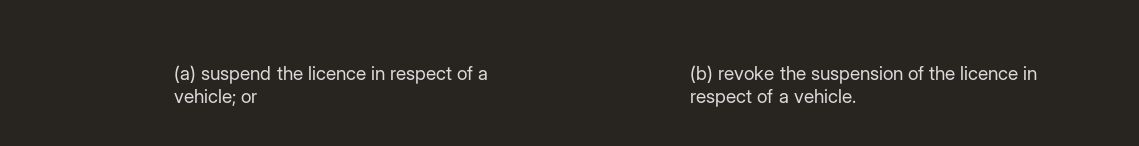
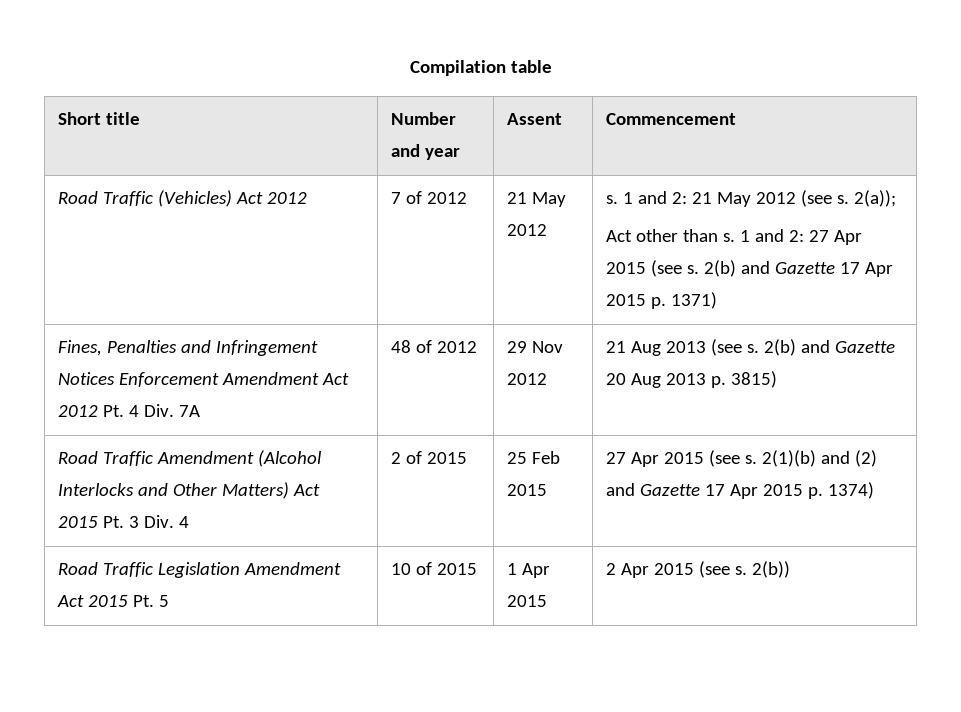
[174,65,489,84] [174,89,258,106] [690,65,1038,84] [690,89,856,107] (a) suspend the licence in respect of a vehicle; or // (b) revoke the suspension of the licence in respect of a vehicle. -> [409,60,552,76] [58,112,141,125] [391,112,457,125] [391,144,461,160] [507,113,563,125] [606,113,737,125] [58,190,308,207] [391,191,468,204] [507,192,567,207] [507,224,548,236] [606,190,896,207] [606,229,863,245] [606,260,894,277] [606,292,718,309] [58,340,319,356] [58,372,350,387] [58,404,201,417] [391,340,478,353] [507,341,564,353] [507,373,548,385] [606,339,896,356] [606,371,778,388] [58,450,323,467] [58,482,321,499] [58,515,190,528] [391,451,468,464] [507,451,561,464] [507,484,548,496] [606,450,878,467] [606,482,875,499] [58,562,342,578] [57,595,170,607] [391,562,478,575] [507,563,551,578] [507,595,548,607] [606,561,791,578] Compilation table // Short title | Number and year | Assent | Commencement // Road Traffic (Vehicles) Act 2012 | 7 of 2012 | 21 May 2012 | s. 1 and 2: 21 May 2012 (see s. 2(a)); // Act other than s. 1 and 2: 27 Apr 2015 (see s. 2(b) and Gazette 17 Apr 2015 p. 1371) // Fines, Penalties and Infringement Notices Enforcement Amendment Act 2012 Pt. 4 Div. 7A | 48 of 2012 | 29 Nov 2012 | 21 Aug 2013 (see s. 2(b) and Gazette 20 Aug 2013 p. 3815) // Road Traffic Amendment (Alcohol Interlocks and Other Matters) Act 2015 Pt. 3 Div. 4 | 2 of 2015 | 25 Feb 2015 | 27 Apr 2015 (see s. 2(1)(b) and (2) and Gazette 17 Apr 2015 p. 1374) // Road Traffic Legislation Amendment Act 2015 Pt. 5 | 10 of 2015 | 1 Apr 2015 | 2 Apr 2015 (see s. 2(b))

